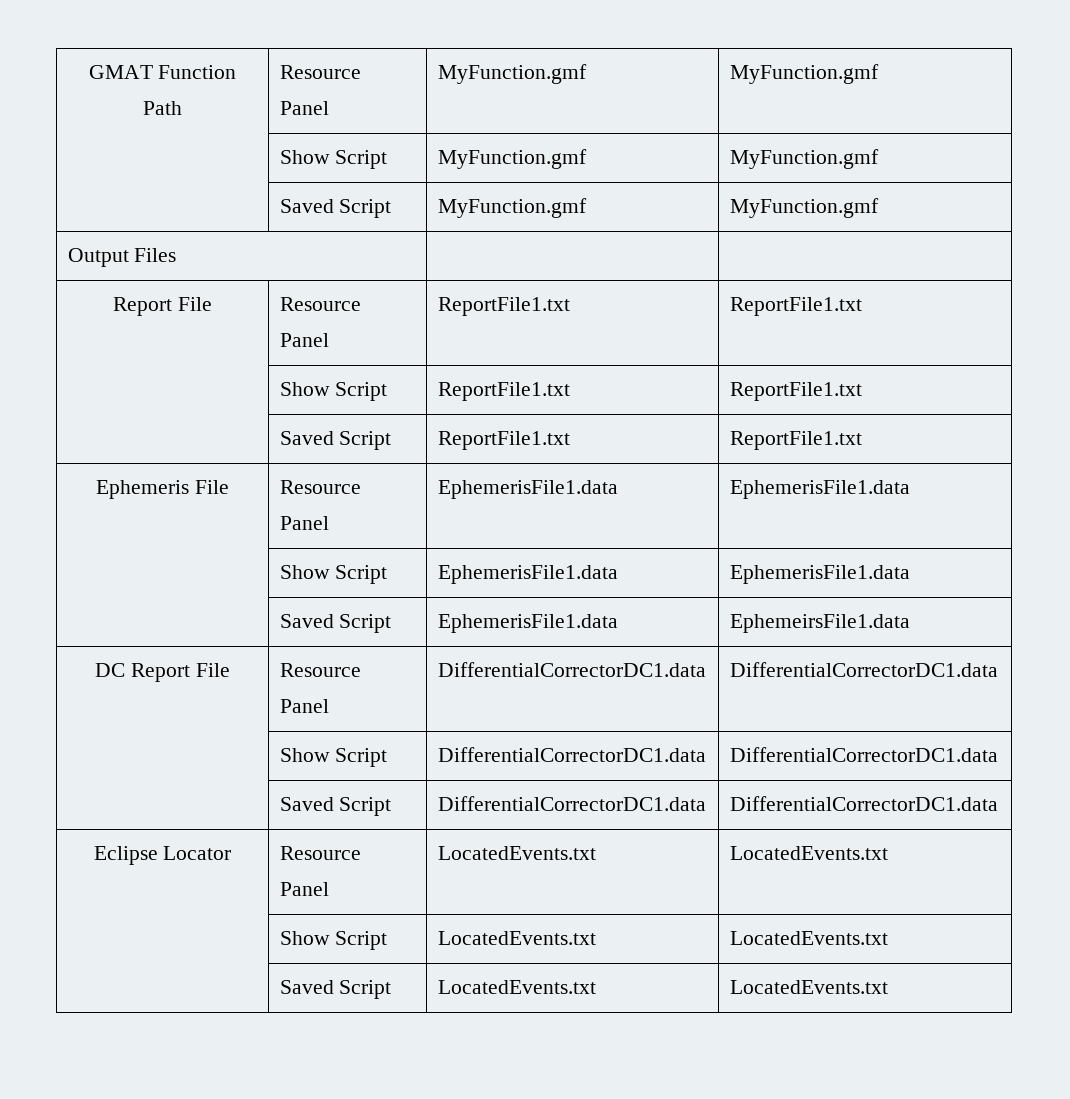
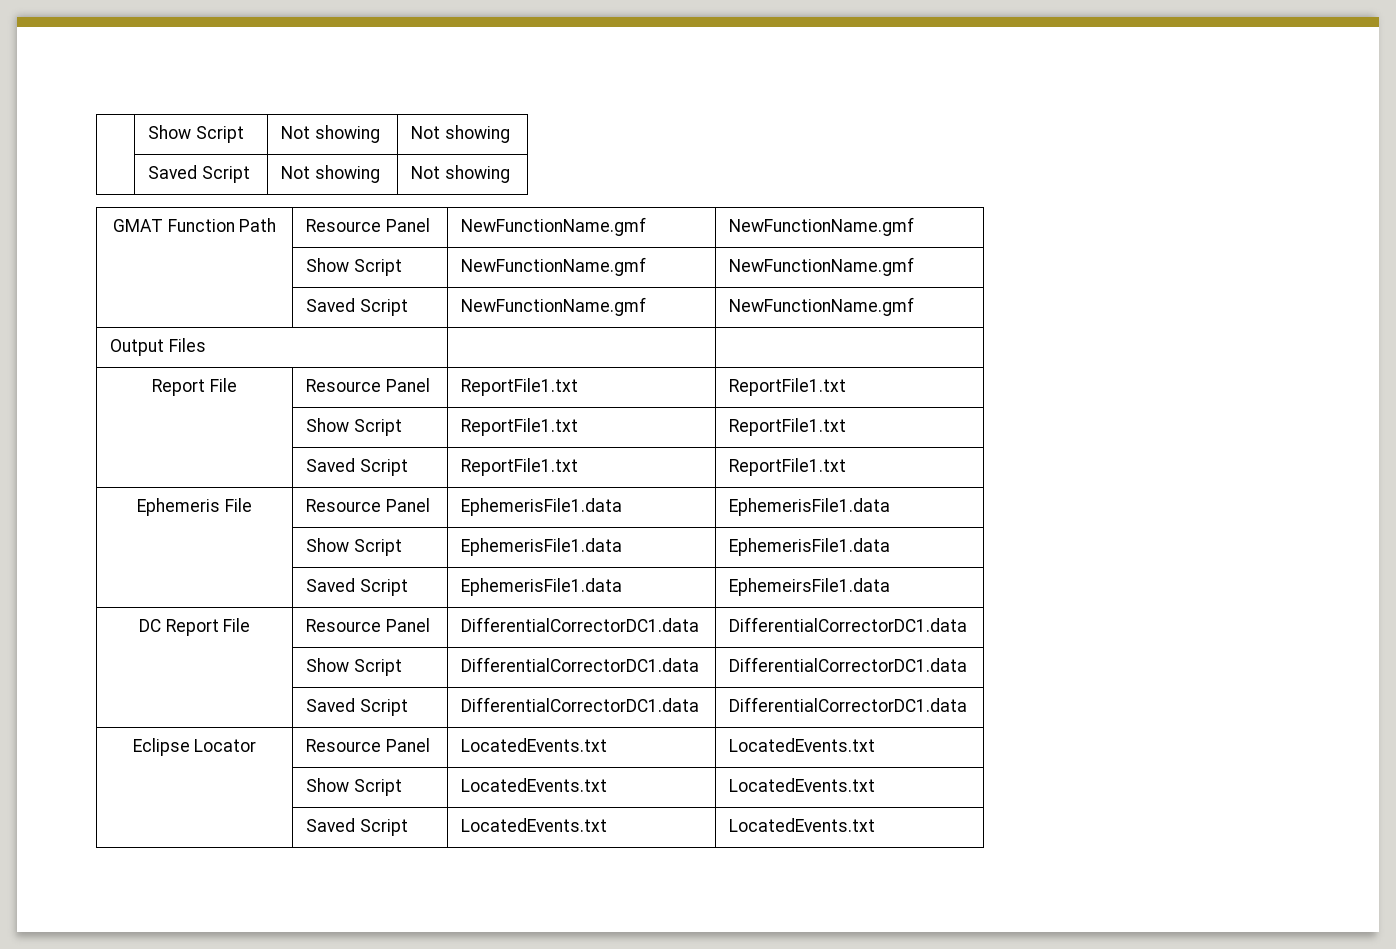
(88, 72) none -> [148,125,245,143] [281,125,381,143] [411,125,511,143] [148,165,251,183] [281,165,381,183] [411,165,511,183] | Show Script | Not showing | Not showing // | Saved Script | Not showing | Not showing //
[437,64,587,84] [729,64,879,84] [279,150,388,169] [437,149,587,169] [729,149,879,169] [279,199,392,218] [437,198,587,218] [729,198,879,218] MyFunction.gmf | MyFunction.gmf // | Show Script | MyFunction.gmf | MyFunction.gmf // | Saved Script | MyFunction.gmf | MyFunction.gmf -> [461,217,647,236] [729,217,915,236] [306,258,403,276] [461,257,647,276] [729,257,915,276] [306,298,409,316] [461,297,647,316] [729,297,915,316] NewFunctionName.gmf | NewFunctionName.gmf // | Show Script | NewFunctionName.gmf | NewFunctionName.gmf // | Saved Script | NewFunctionName.gmf | NewFunctionName.gmf

